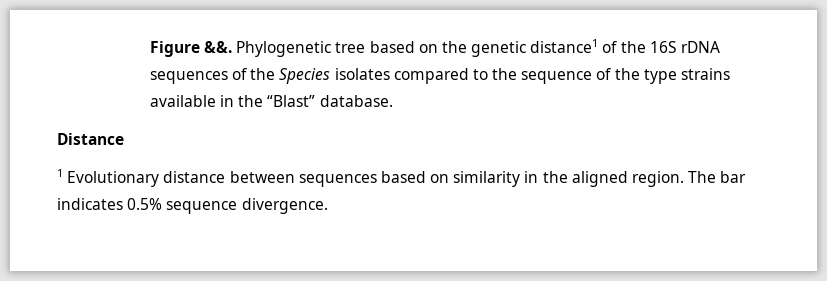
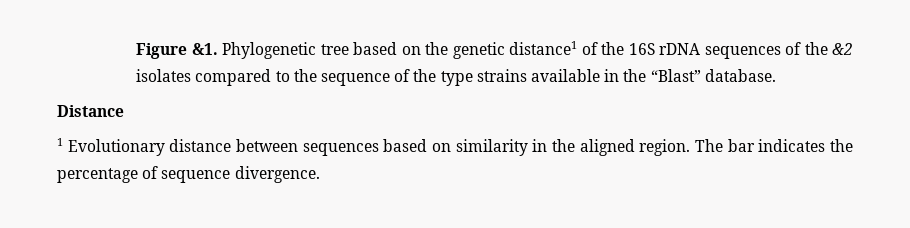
[204,41,233,53] &&. -> [191,43,218,55] &1.
[279,68,331,84] Species -> [831,43,853,55] &2
[127,198,163,210] 0.5% -> [829,139,853,152] [57,166,159,183] the percentage of

